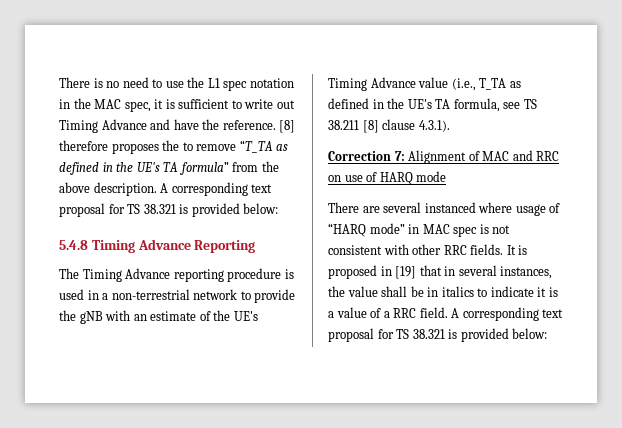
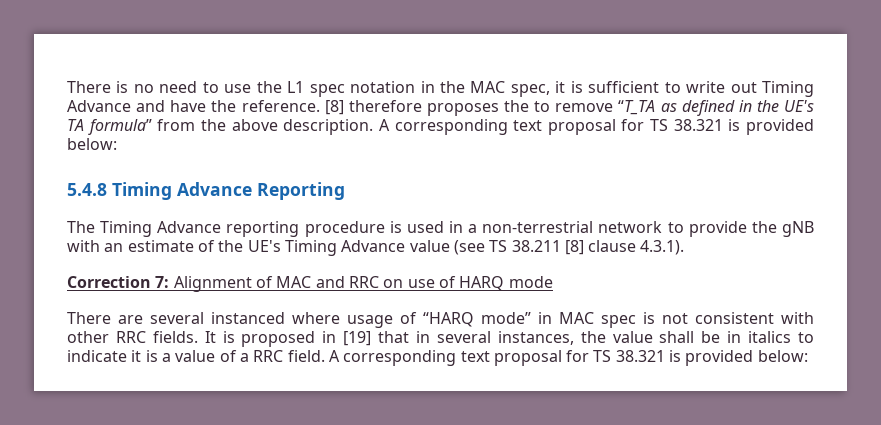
[451,78,521,91] [328,98,521,112] (i.e., T_TA as defined in the UE's TA formula, see -> [453,240,485,255] (see

